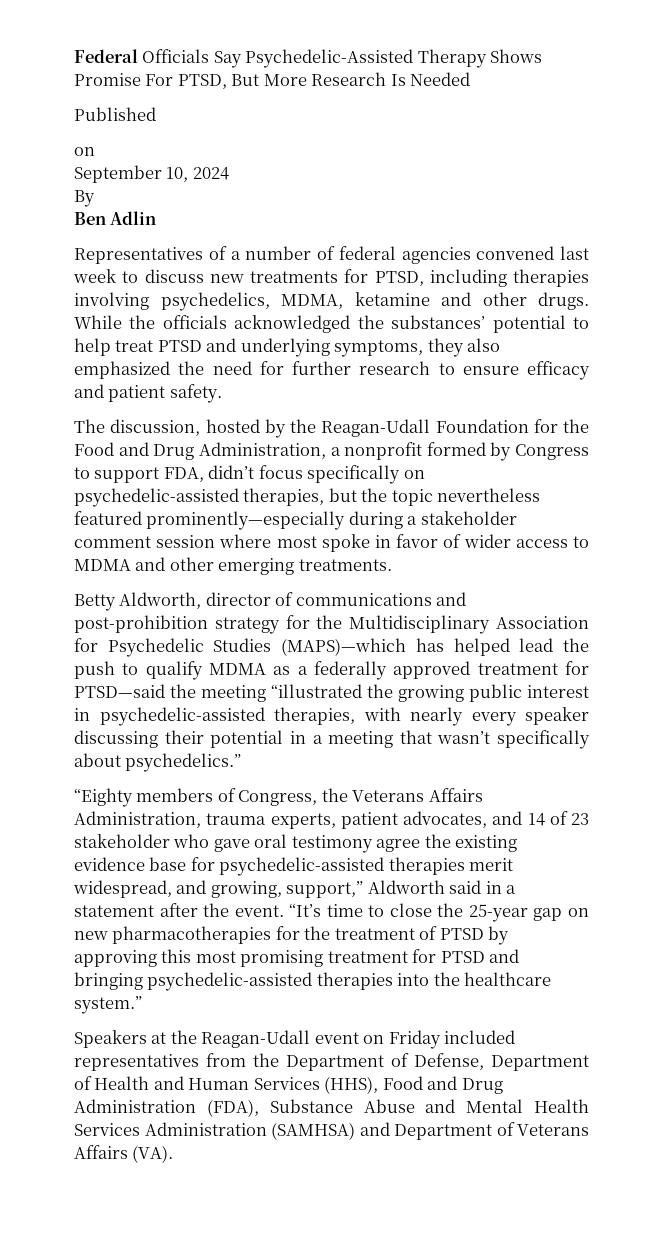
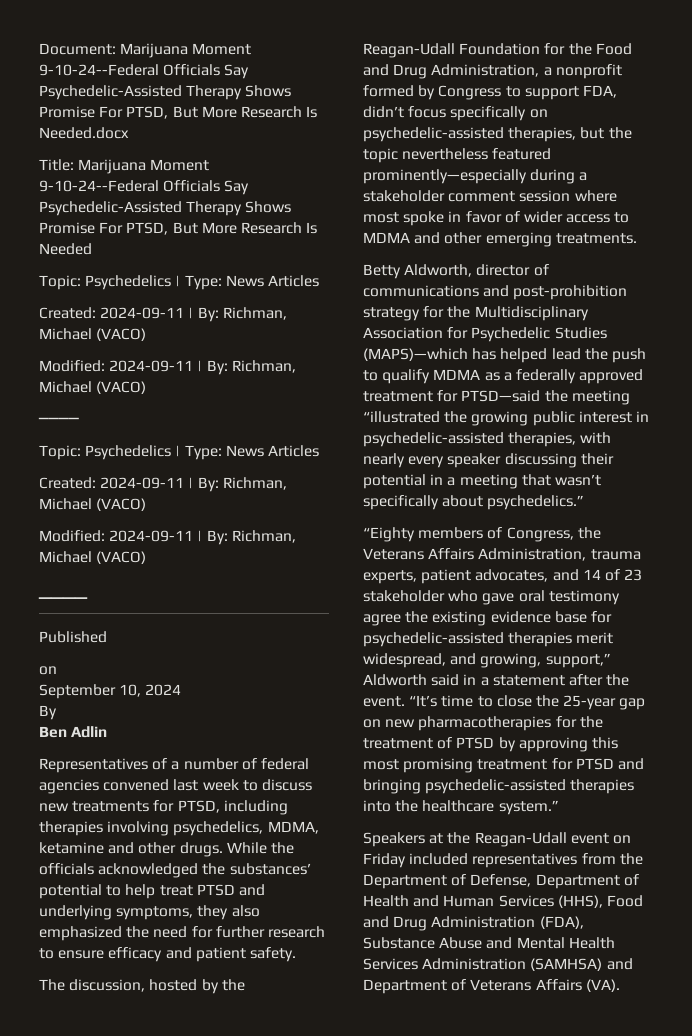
[74,49,138,63] Federal -> [39,43,252,58] [39,64,250,79] [39,85,292,100] [39,106,318,119] [39,127,129,139] [39,159,210,174] [39,180,159,192] Document: Marijuana Moment 9-10-24--Federal Officials Say Psychedelic-Assisted Therapy Shows Promise For PTSD, But More Research Is Needed.docx // Title: Marijuana Moment 9-10-24--Federal
(471, 79) none -> [39,275,319,290] [39,307,287,322] [39,328,147,341] [39,360,296,375] [39,381,147,394] [38,417,79,424] [39,445,319,460] [39,477,287,492] [39,498,147,511] [39,530,296,545] [39,551,147,564] [38,597,88,605] // Topic: Psychedelics | Type: News Articles // Created: 2024-09-11 | By: Richman, Michael (VACO) // Modified: 2024-09-11 | By: Richman, Michael (VACO) // ──── // Topic: Psychedelics | Type: News Articles // Created: 2024-09-11 | By: Richman, Michael (VACO) // Modified: 2024-09-11 | By: Richman, Michael (VACO) // ────

